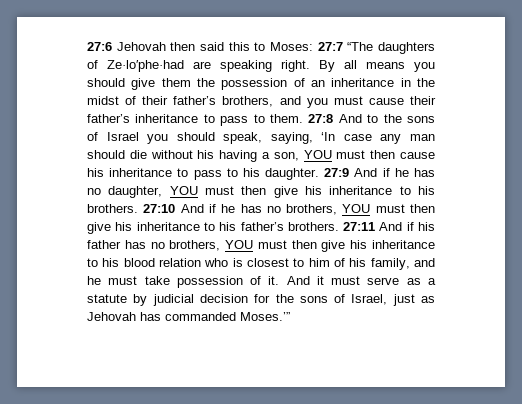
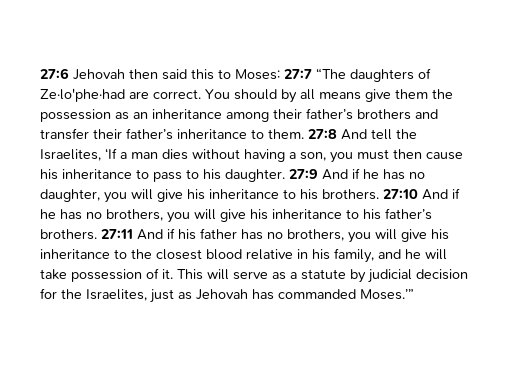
[220,60,435,72] [87,78,125,87] speaking right. By all means you should -> [153,89,361,103] correct. You should by all means
[293,78,305,87] of -> [115,112,129,120] as
[400,78,435,87] [87,96,404,108] in the midst of their father’s brothers, and you must cause -> [226,108,438,122] [40,128,89,140] among their father’s brothers and transfer
[220,114,265,126] pass to -> (264, 134) none
[367,114,435,123] [87,132,435,144] [87,150,215,159] to the sons of Israel you should speak, saying, ‘In case any man should die without his -> [371,129,417,140] [40,148,240,161] tell the Israelites, ‘If a man dies without
[303,150,332,159] YOU -> [330,152,353,163] you
[169,186,267,195] YOU must then -> [104,189,153,203] you will
[342,204,436,213] YOU must then -> [167,209,216,223] you will
[225,240,435,252] [87,258,345,267] YOU must then give his inheritance to his blood relation who is closest to him of -> [348,229,449,243] [40,249,308,260] you will give his inheritance to the closest blood relative in
[108,276,138,285] must -> [425,249,447,260] will
[286,276,361,285] And it must -> [177,269,229,280] This will
[299,294,388,305] sons of Israel, -> [86,289,147,301] Israelites,

